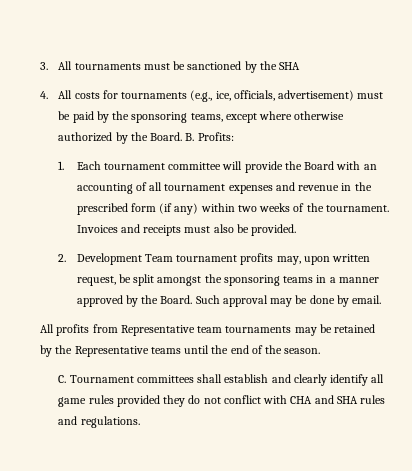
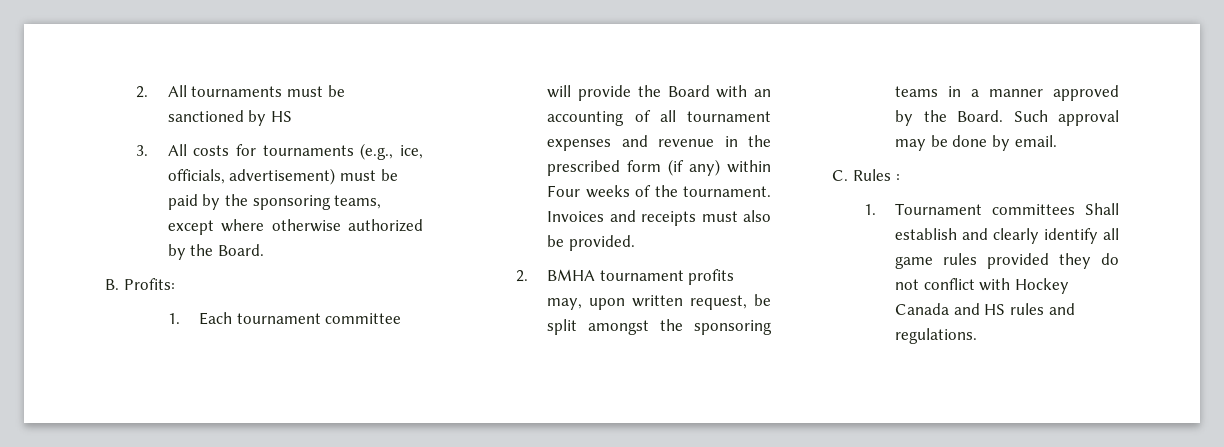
[40,62,49,70] 3. -> [136,86,149,98] 2.
[259,61,301,70] [40,91,49,99] the SHA // 4. -> [271,111,293,122] [136,145,149,156] HS // 3.
(183, 136) none -> (265, 250) //
[237,205,257,212] two -> [547,185,581,197] Four
[76,253,173,265] Development Team -> [547,269,596,281] BMHA
[40,324,376,336] [40,345,321,357] [58,375,67,383] All profits from Representative team tournaments may be retained by the Representative teams until the end of the season. // C. -> [832,169,900,181] [863,204,876,215] C. Rules : // 1.
[197,374,223,383] shall -> [1085,203,1119,215] Shall
[290,395,358,404] CHA and SHA -> [1015,278,1070,294] [895,303,1006,315] Hockey Canada and HS

